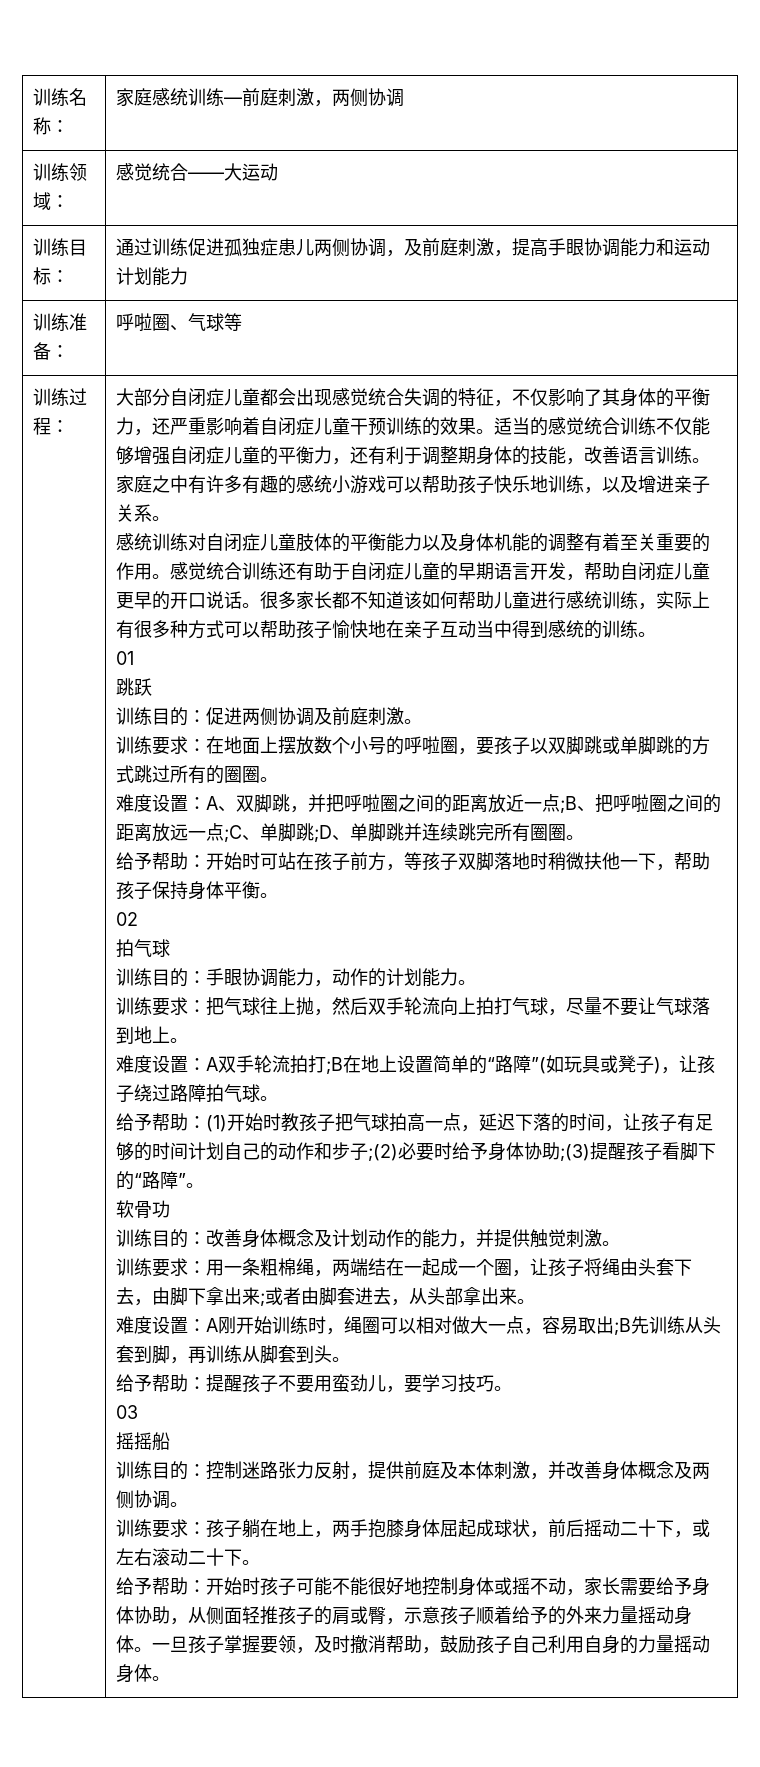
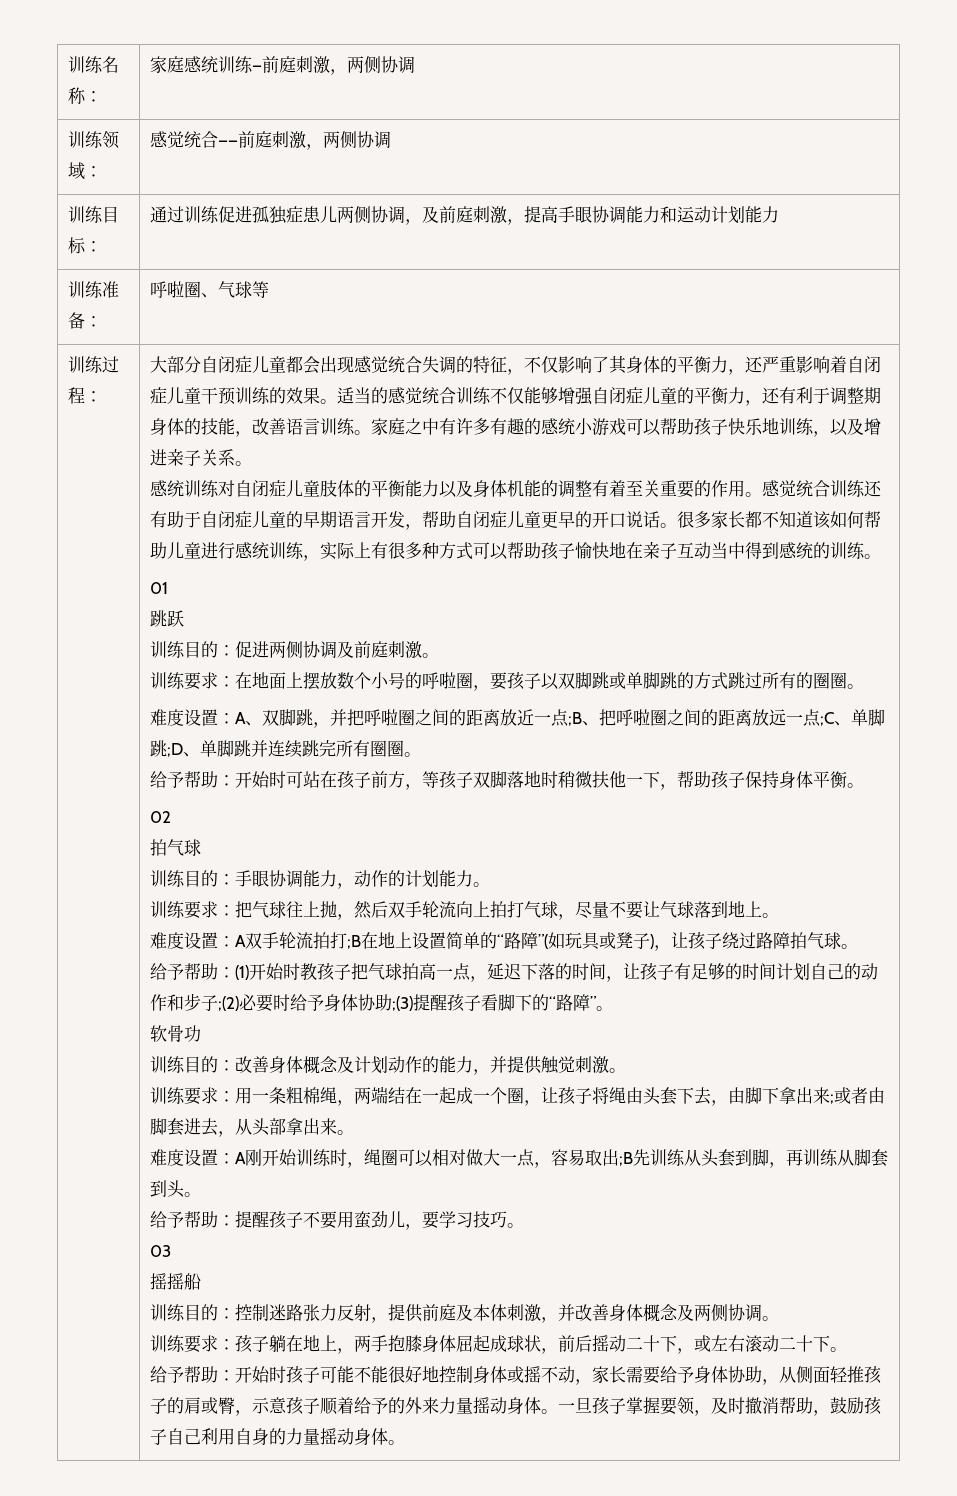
[223,163,278,181] 大运动 -> [237,131,391,150] 前庭刺激，两侧协调

